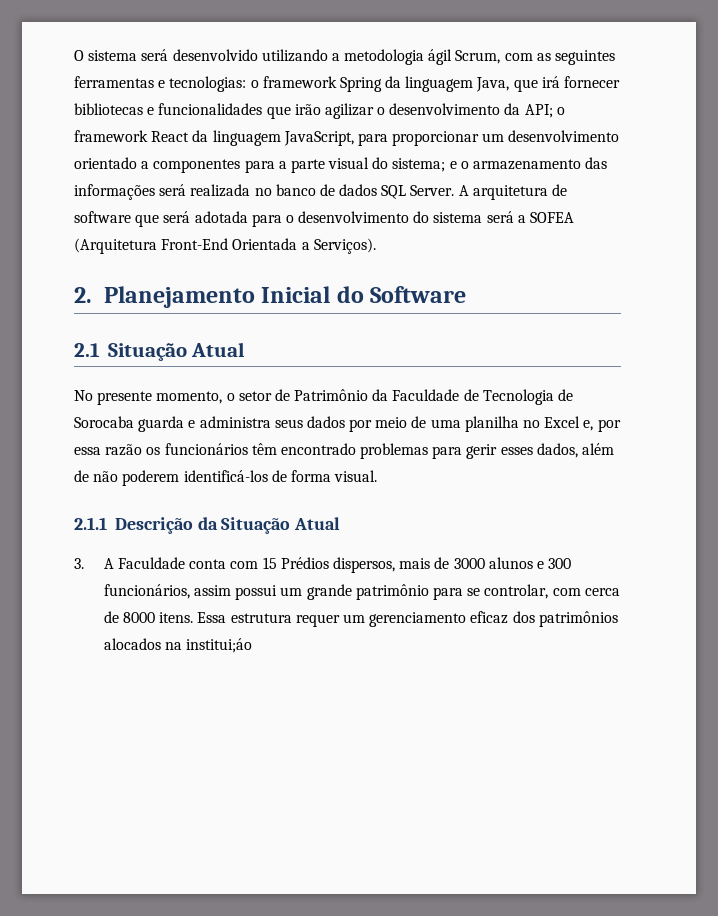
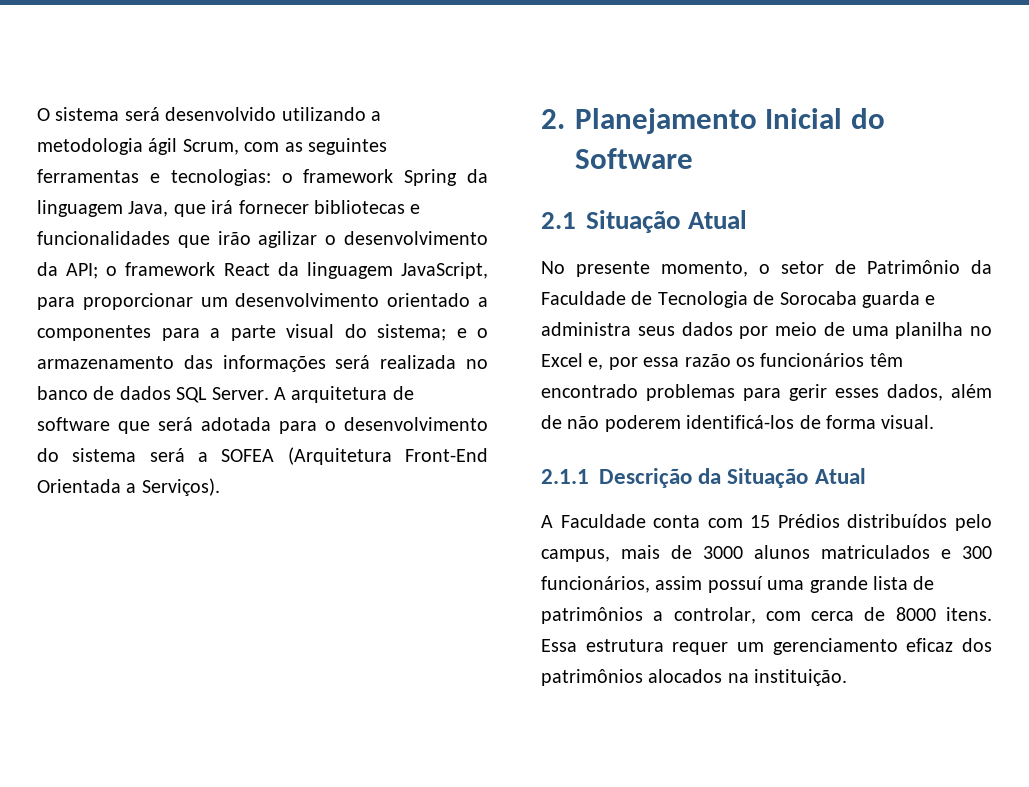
[74,558,84,569] 3. -> (866, 476) none
[332,557,395,573] dispersos, -> [847,514,992,531] [541,549,610,562] distribuídos pelo campus,
(533, 563) none -> [821,545,930,559] matriculados
[235,584,481,600] possui um grande patrimônio para se -> [707,576,935,593] [541,607,664,624] possuí uma grande lista de patrimônios a
[186,638,253,653] institui;áo -> [754,669,848,686] instituição.

